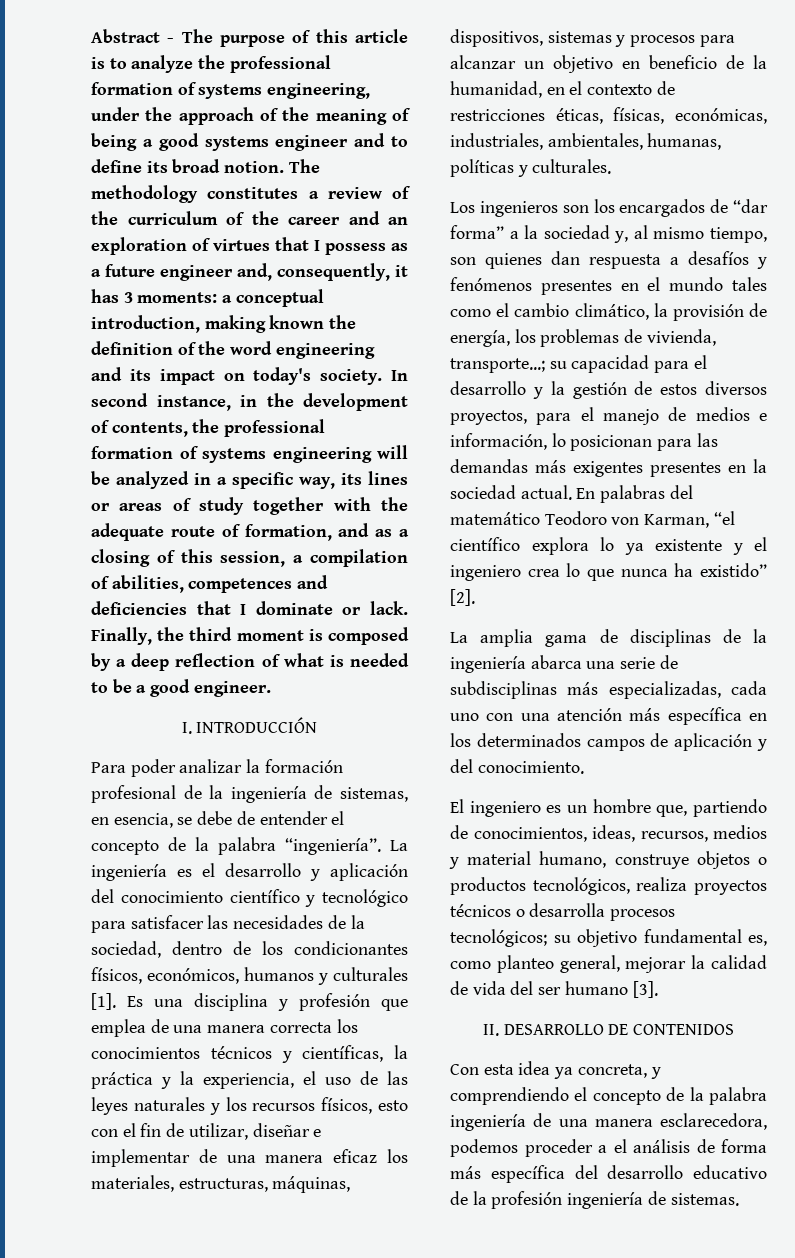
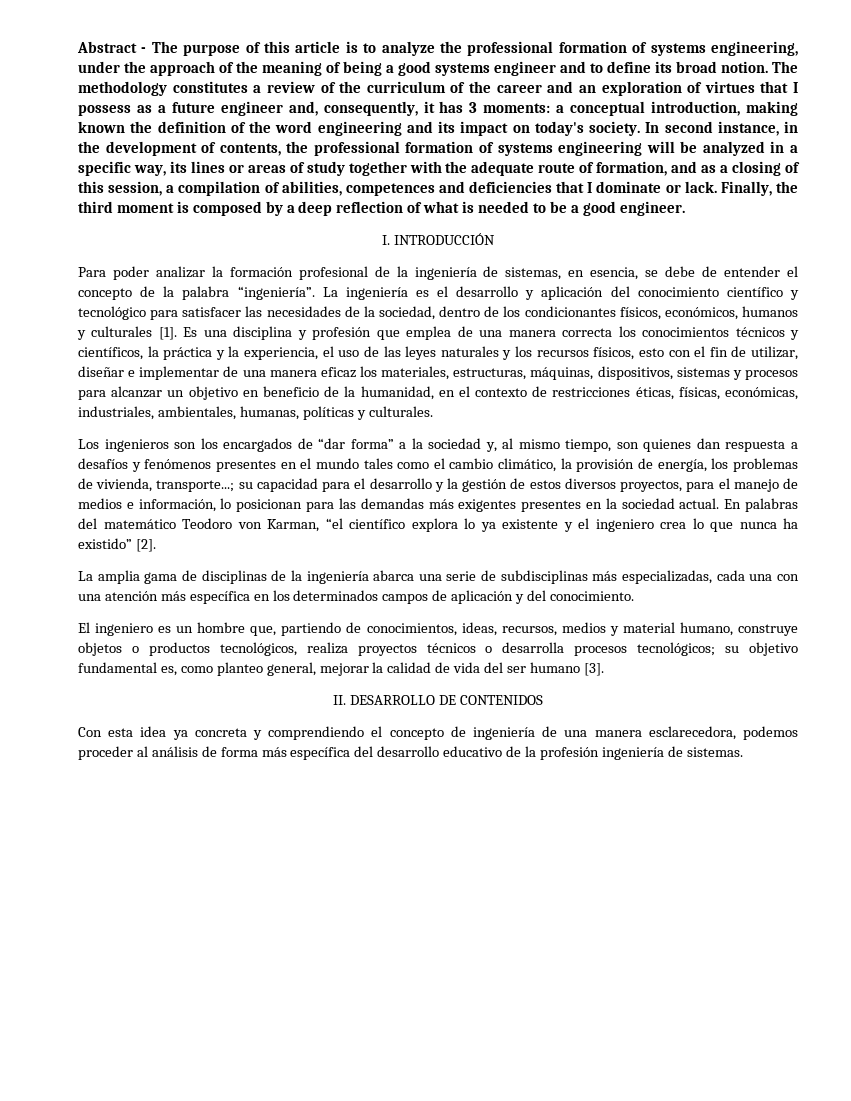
[302,1045,384,1062] científicas, -> [78,347,143,360] científicos,
[450,713,479,721] uno -> [749,574,773,581] una
[577,1064,647,1078] concreta, -> [194,728,247,737] concreta
[689,1087,767,1105] la palabra -> (466, 731) none
[598,1139,627,1153] a el -> [136,746,148,757] al

